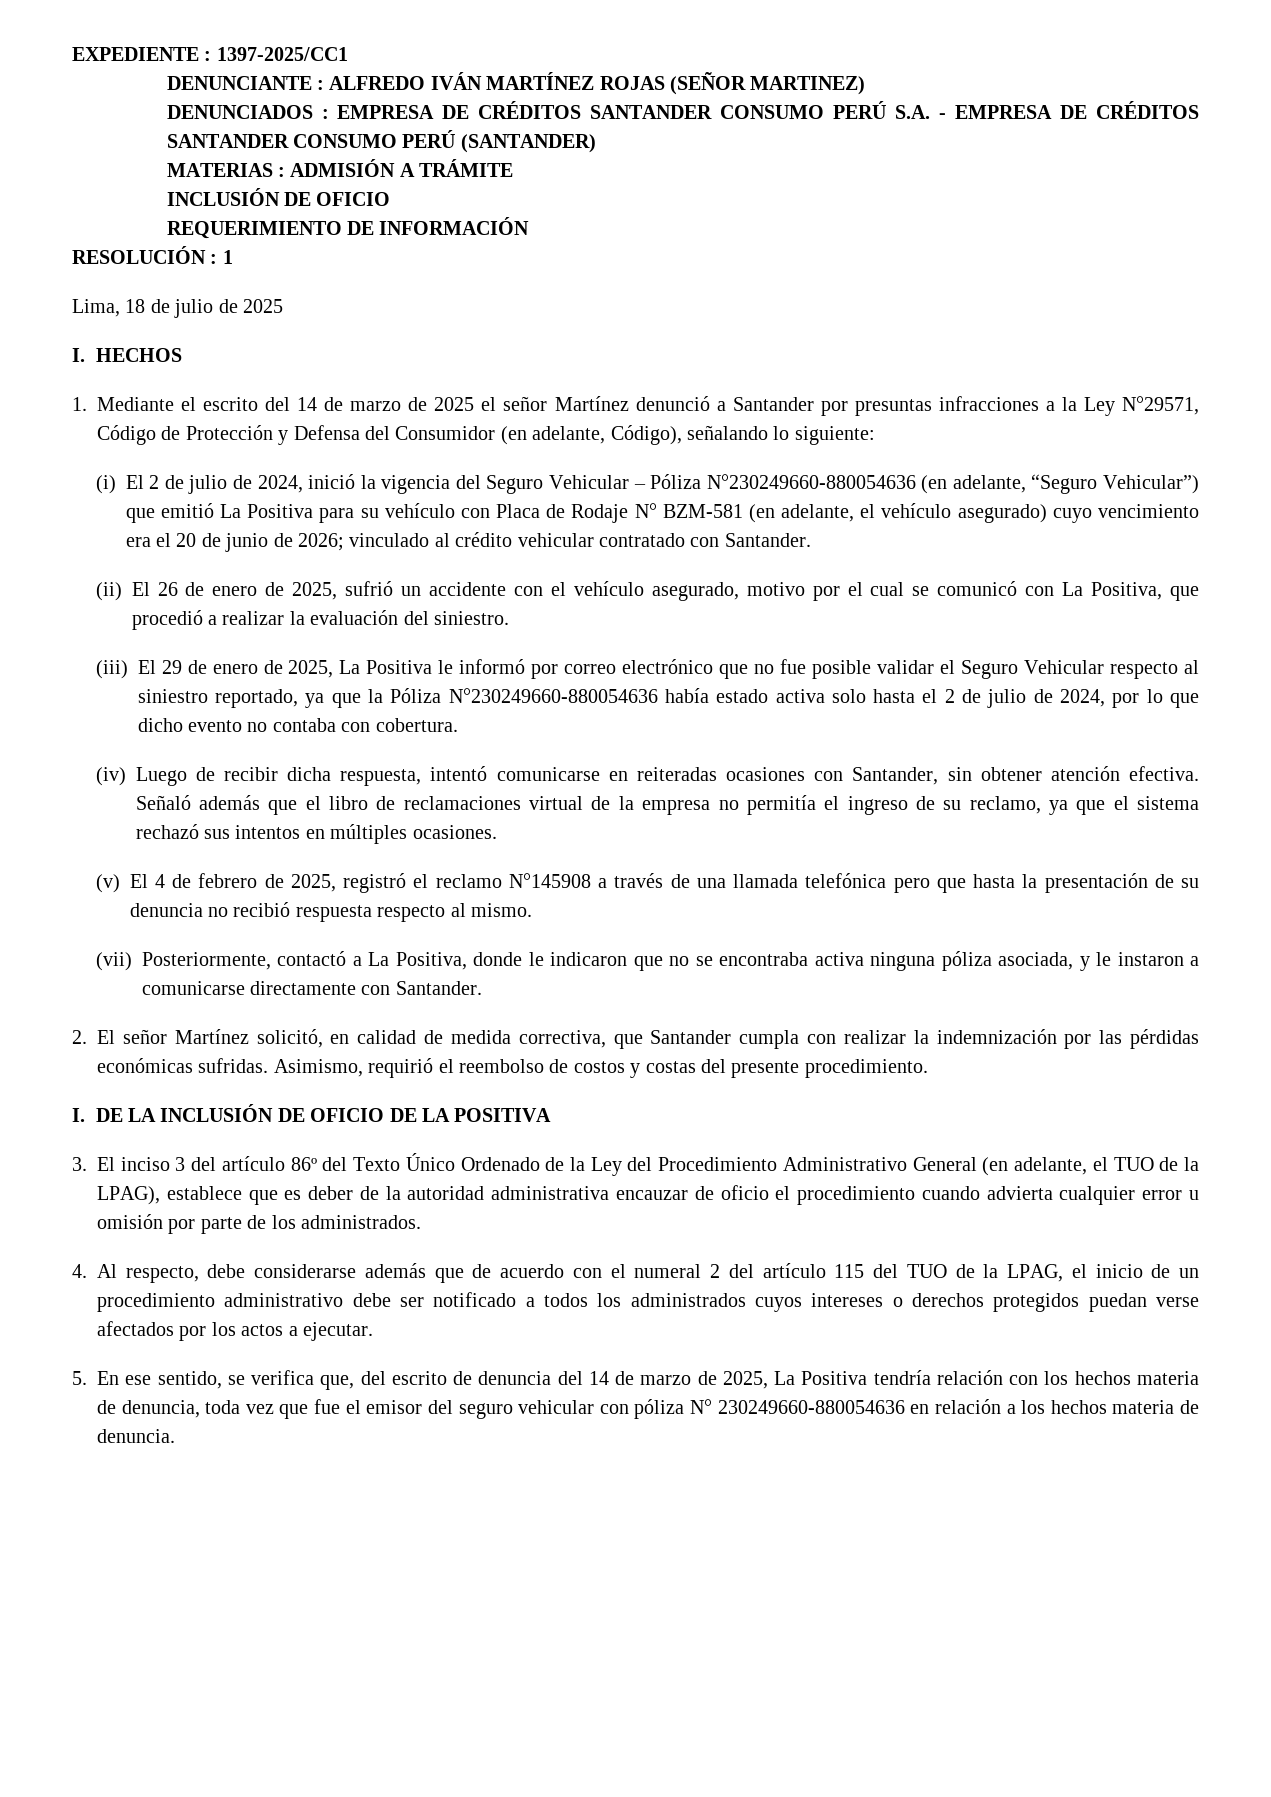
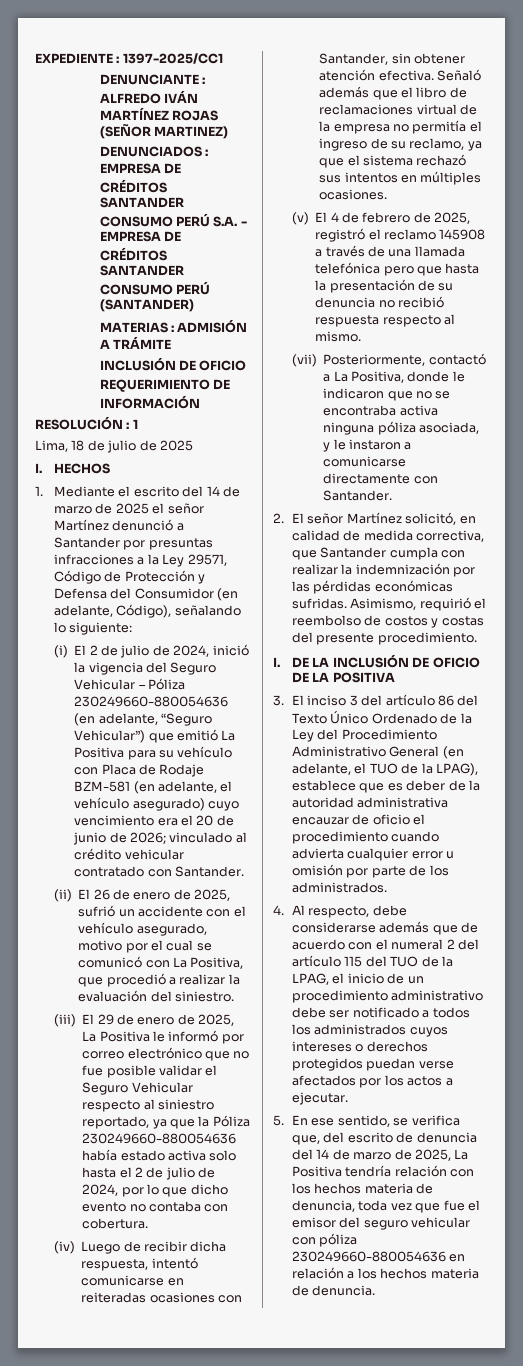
[1121,396,1199,415] N°29571, -> [187,554,227,566] 29571,
[706,474,916,489] N°230249660-880054636 -> [74,696,229,707] 230249660-880054636
[634,503,657,518] N° -> (205, 770) none
[448,688,658,703] N°230249660-880054636 -> [82,1133,237,1144] 230249660-880054636
[508,873,591,888] N°145908 -> [439,229,486,240] 145908
[290,1157,317,1171] 86º -> [437,695,454,706] 86
[690,1399,713,1414] N° -> (358, 1240) none

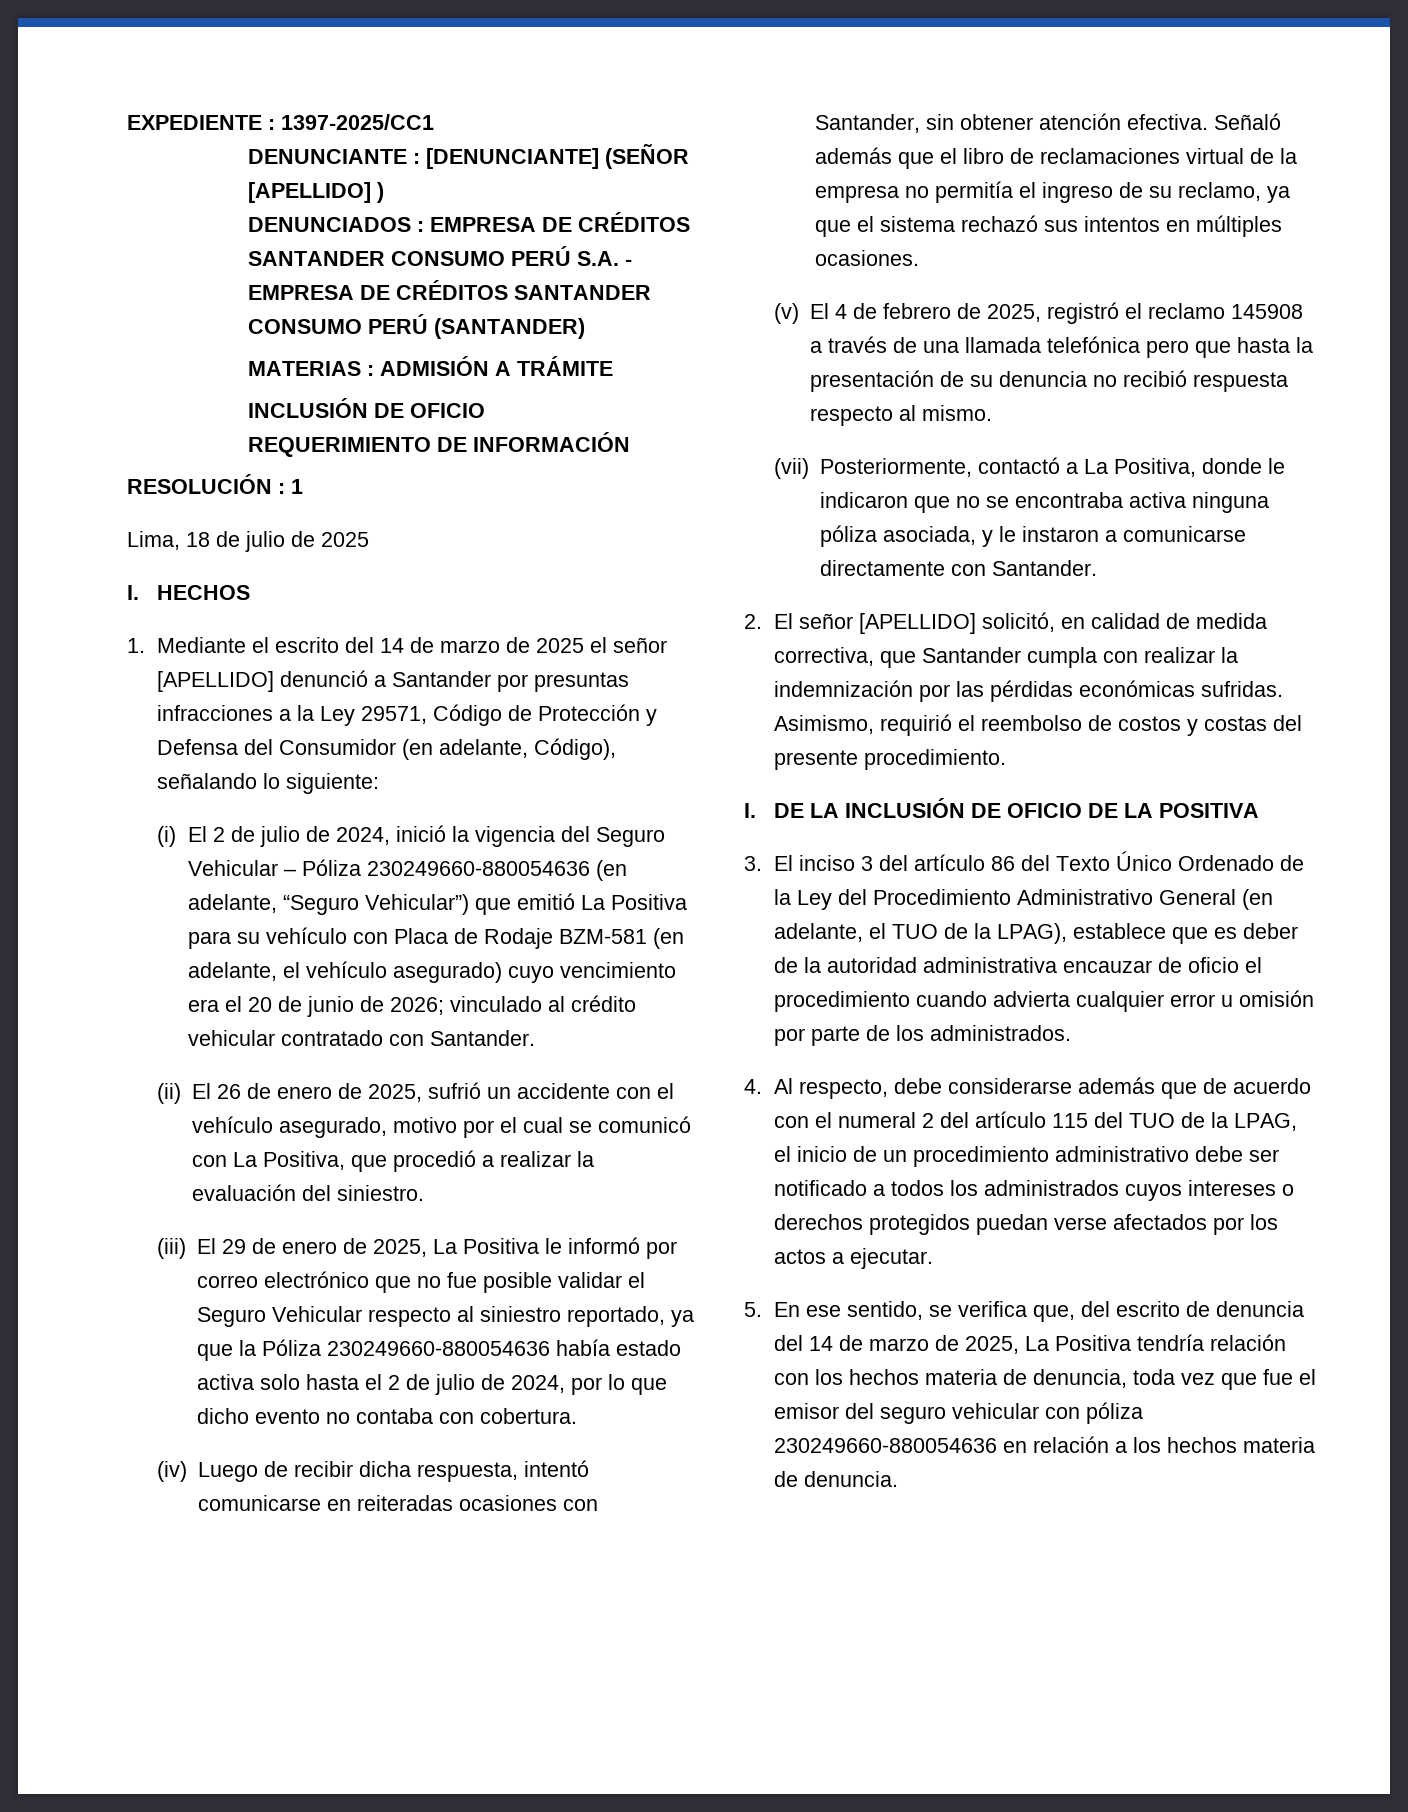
[99,90,198,104] [99,107,218,121] [99,124,228,139] ALFREDO IVÁN MARTÍNEZ ROJAS (SEÑOR MARTINEZ) -> [426,144,690,169] [248,182,385,203] [DENUNCIANTE] (SEÑOR [APELLIDO] )
[54,519,110,531] Martínez -> [157,671,275,692] [APELLIDO]
[346,512,402,524] Martínez -> [859,613,977,634] [APELLIDO]

